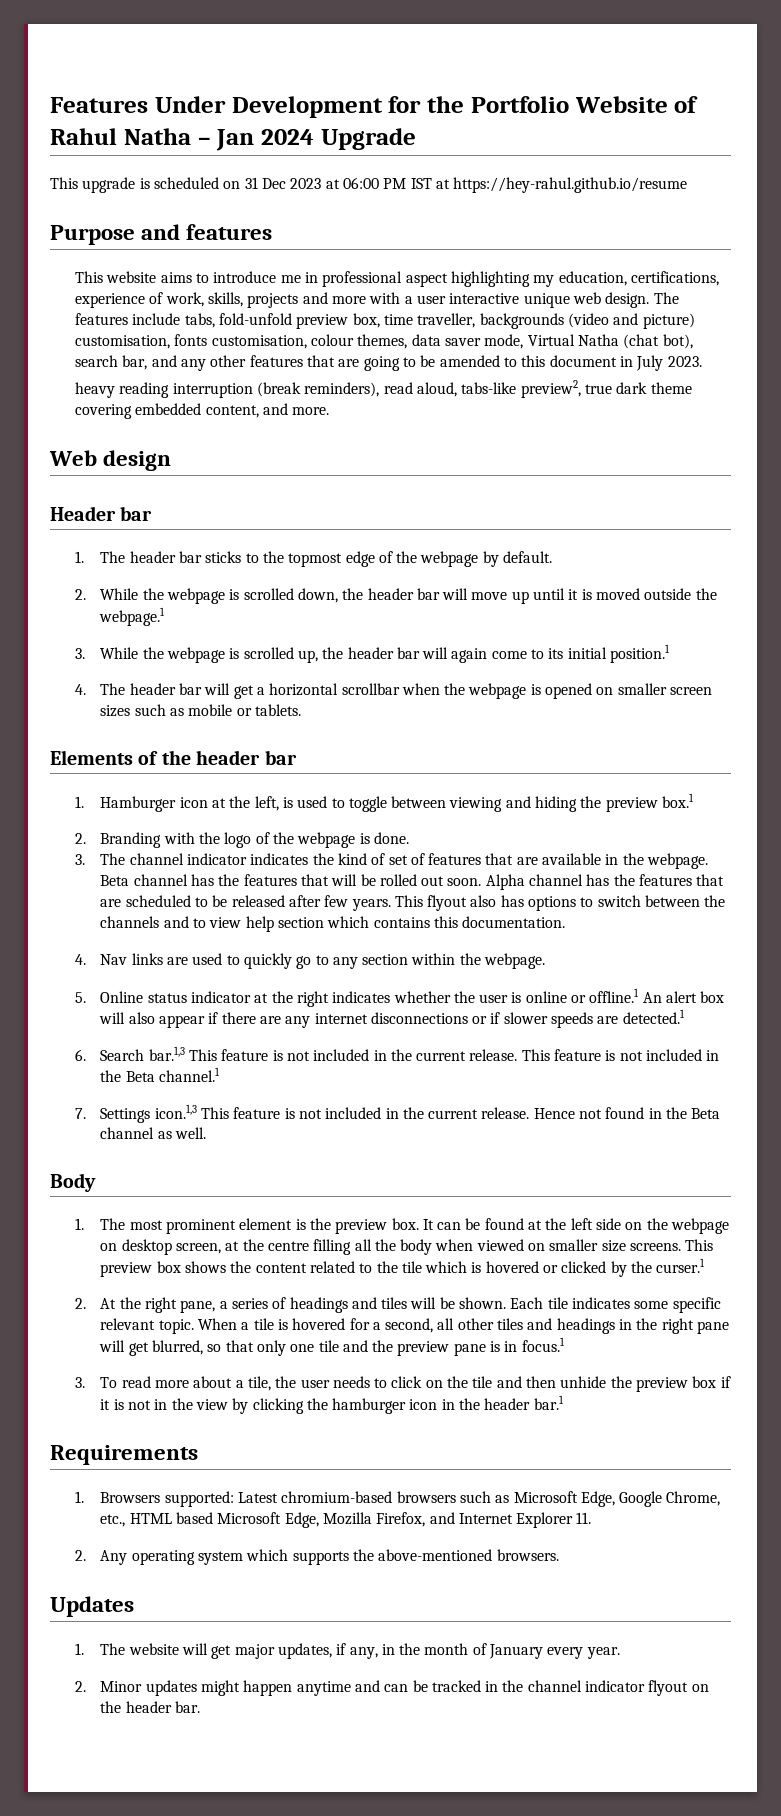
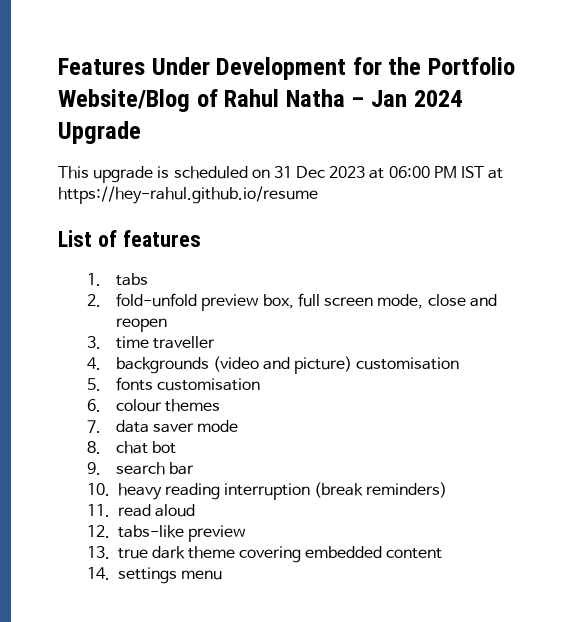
[574,96,668,113] Website -> [58,89,190,112] Website/Blog
[50,224,181,245] Purpose and -> [58,230,117,247] List of
[75,271,719,287] [75,292,679,308] [75,313,695,329] [75,334,693,349] [75,355,702,371] [75,380,581,398] This website aims to introduce me in professional aspect highlighting my education, certifications, experience of work, skills, projects and more with a user interactive unique web design. The features include tabs, fold-unfold preview box, time traveller, backgrounds (video and picture) customisation, fonts customisation, colour themes, data saver mode, Virtual Natha (chat bot), search bar, and any other features that are going to be amended to this document in July 2023. // heavy reading interruption (break reminders), read aloud, tabs-like preview2, -> [86,273,148,286] [86,293,497,311] [115,318,167,332] [86,336,215,349] [86,356,460,374] [86,377,260,391] [86,399,220,412] [86,420,238,433] [86,441,176,454] [86,462,194,475] [86,482,448,500] [86,504,195,517] [86,525,246,542] [86,546,110,559] 1. tabs // 2. fold-unfold preview box, full screen mode, close and reopen // 3. time traveller // 4. backgrounds (video and picture) customisation // 5. fonts customisation // 6. colour themes // 7. data saver mode // 8. chat bot // 9. search bar // 10. heavy reading interruption (break reminders) // 11. read aloud // 12. tabs-like preview // 13.
[205,403,330,418] [49,450,172,471] [50,506,153,521] [75,551,553,567] [75,588,717,604] [99,607,166,626] [75,644,671,663] [75,683,713,699] [100,704,301,717] [50,750,297,765] [75,793,695,812] [75,832,409,848] [75,853,709,869] [100,874,725,890] [100,895,726,911] [100,916,566,932] [75,953,546,969] [75,988,725,1007] [99,1009,685,1028] [75,1046,720,1061] [100,1067,220,1082] [75,1104,721,1123] [100,1127,206,1139] [50,1173,96,1192] [75,1218,730,1234] [100,1239,714,1255] [100,1258,706,1277] [75,1297,721,1313] [100,1318,730,1334] [99,1337,565,1356] [75,1376,731,1392] [100,1395,564,1414] [50,1445,198,1465] [75,1491,721,1507] [100,1512,592,1528] [75,1549,559,1565] [50,1596,134,1617] [75,1643,620,1659] [75,1680,709,1696] [100,1701,200,1713] content, and more. // Web design // Header bar // 1. The header bar sticks to the topmost edge of the webpage by default. // 2. While the webpage is scrolled down, the header bar will move up until it is moved outside the webpage.1 // 3. While the webpage is scrolled up, the header bar will again come to its initial position.1 // 4. The header bar will get a horizontal scrollbar when the webpage is opened on smaller screen sizes such as mobile or tablets. // Elements of the header bar // 1. Hamburger icon at the left, is used to toggle between viewing and hiding the preview box.1 // 2. Branding with the logo of the webpage is done. // 3. The channel indicator indicates the kind of set of features that are available in the webpage. Beta channel has the features that will be rolled out soon. Alpha channel has the features that are scheduled to be released after few years. This flyout also has options to switch between the channels and to view help section which contains this documentation. // 4. Nav links are used to quickly go to any section within the webpage. // 5. Online status indicator at the right indicates whether the user is online or offline.1 An alert box will also appear if there are any internet disconnections or if slower speeds are detected.1 // 6. Search bar.1,3 This feature is not included in the current release. This feature is not included in the Beta channel.1 // 7. Settings icon.1,3 This feature is not included in the current release. Hence not found in the Beta channel as well. // Body // 1. The most prominent element is the preview box. It can be found at the left side on the webpage on desktop screen, at the centre filling all the body when viewed on smaller size screens. This preview box shows the content related to the tile which is hovered or clicked by the curser.1 // 2. At the right pane, a series of headings and tiles will be shown. Each tile indicates some specific relevant topic. When a tile is hovered for a second, all other tiles and headings in the right pane will get blurred, so that only one tile and the preview pane is in focus.1 // 3. To read more about a tile, the user needs to click on the tile and then unhide the preview box if it is not in the view by clicking the hamburger icon in the header bar.1 // Requirements // 1. Browsers supported: Latest chromium-based browsers such as Microsoft Edge, Google Chrome, etc., HTML based Microsoft Edge, Mozilla Firefox, and Internet Explorer 11. // 2. Any operating system which supports the above-mentioned browsers. // Updates // 1. The website will get major updates, if any, in the month of January every year. // 2. Minor updates might happen anytime and can be tracked in the channel indicator flyout on the header bar. -> [386,548,443,559] [86,567,222,584] content // 14. settings menu

